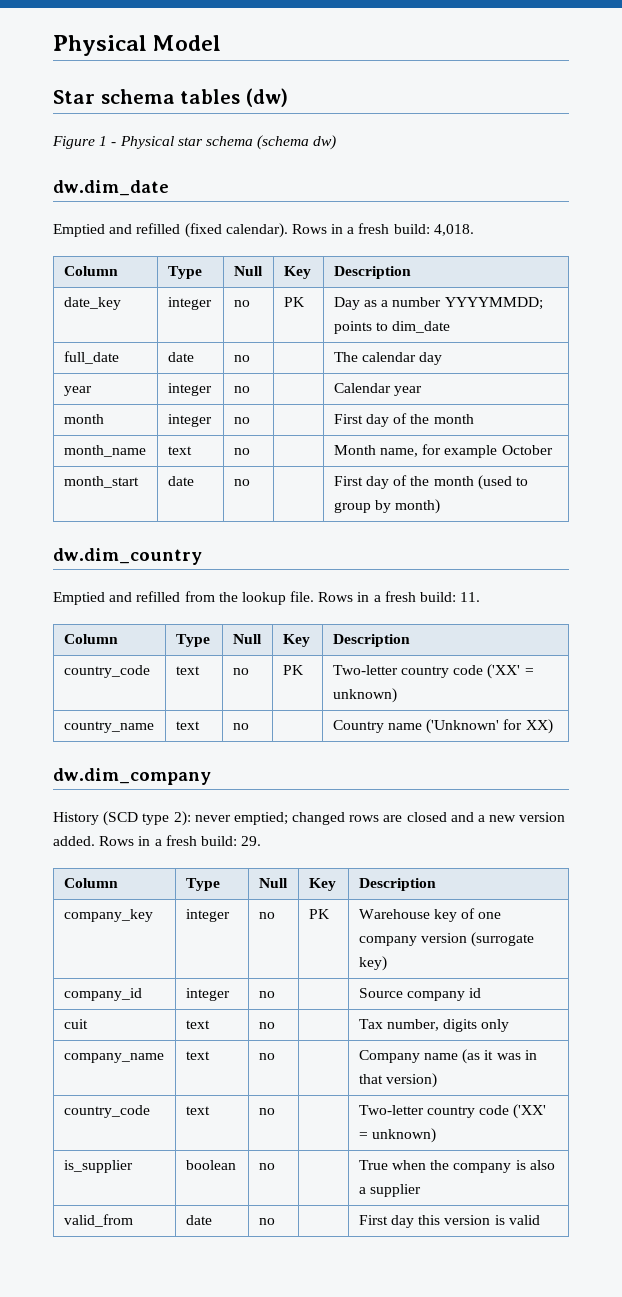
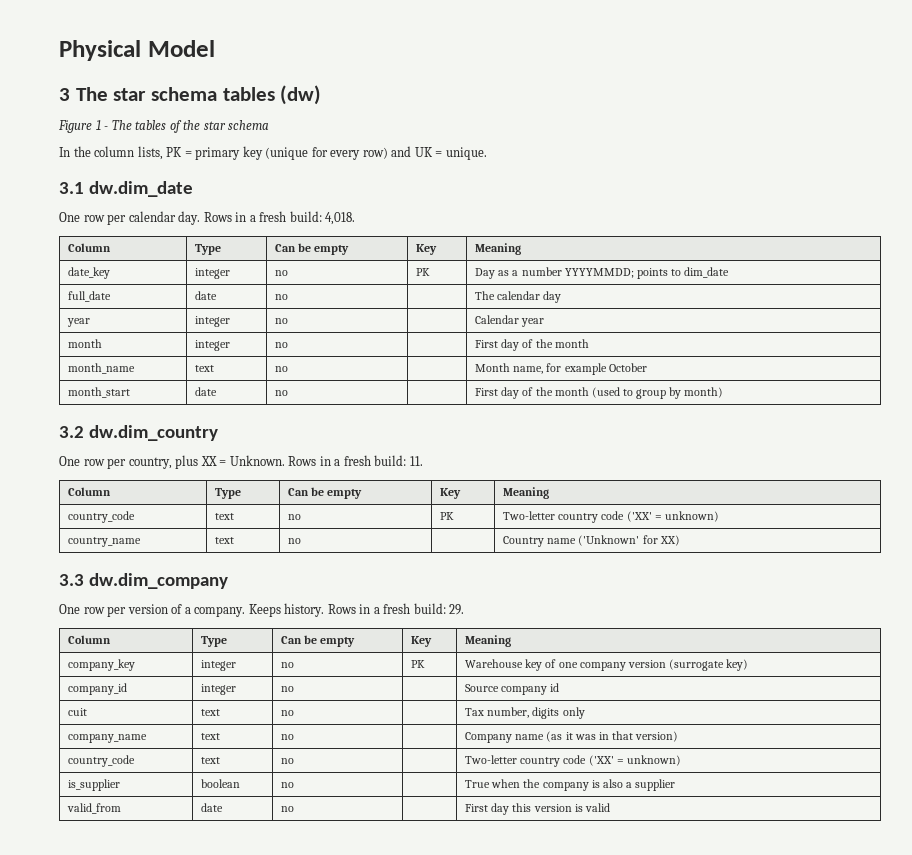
[53,90,95,104] Star -> [59,87,147,101] 3 The star
[119,135,337,150] [53,180,169,196] [53,223,288,238] Physical star schema (schema dw) // dw.dim_date // Emptied and refilled (fixed calendar). -> [111,120,270,133] [59,146,487,160] [59,181,193,197] [59,211,201,225] The tables of the star schema // In the column lists, PK = primary key (unique for every row) and UK = unique. // 3.1 dw.dim_date // One row per calendar day.
[233,266,263,276] [283,266,311,279] [333,266,411,279] Null | Key | Description -> [275,243,350,255] [416,244,438,255] [475,243,522,255] Can be empty | Key | Meaning
(441, 506) none -> [59,426,84,438] 3.2
[53,591,315,605] Emptied and refilled from the lookup file. -> [59,455,285,469] One row per country, plus XX = Unknown.
[232,634,262,644] [282,634,310,647] [332,634,410,647] Null | Key | Description -> [288,487,363,499] [440,488,462,499] [503,487,550,499] Can be empty | Key | Meaning
(553, 726) none -> [59,574,84,586] 3.3
[53,811,566,826] [53,836,95,846] History (SCD type 2): never emptied; changed rows are closed and a new version added. -> [59,603,325,617] One row per version of a company. Keeps history.
[258,878,288,888] [308,878,336,891] [358,878,436,891] Null | Key | Description -> [281,635,356,647] [411,636,433,647] [465,635,512,647] Can be empty | Key | Meaning

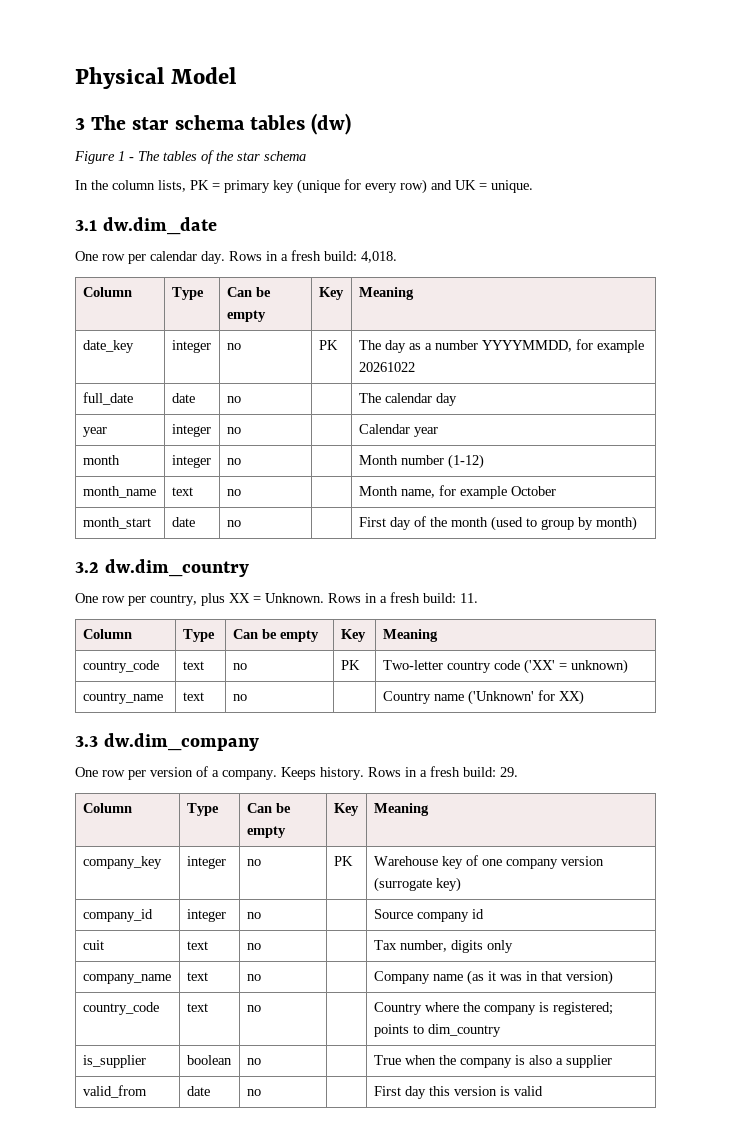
[475,268,496,279] Day -> [358,340,406,353] The day
[564,267,729,279] YYYYMMDD; points to dim_date -> [481,339,644,353] [358,362,415,372] YYYYMMDD, for example 20261022
[475,339,589,351] First day of the month -> [358,454,484,469] Month number (1-12)
[465,755,681,767] Two-letter country code ('XX' = unknown) -> [373,1002,613,1015] [373,1024,501,1037] Country where the company is registered; points to dim_country

